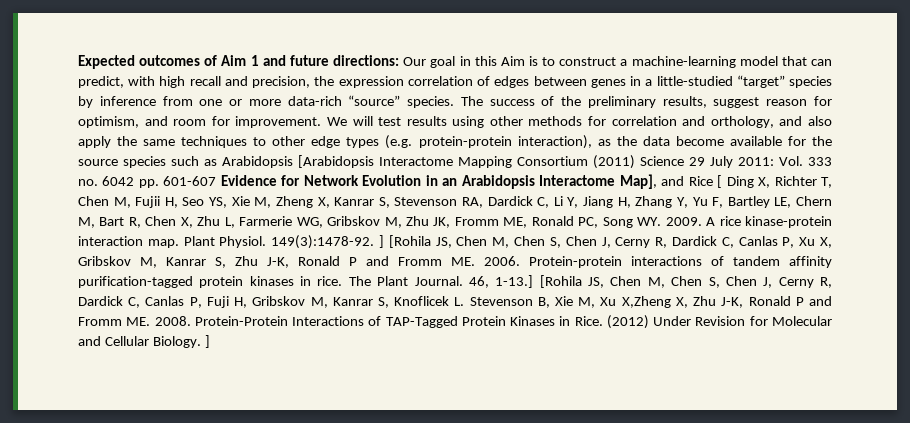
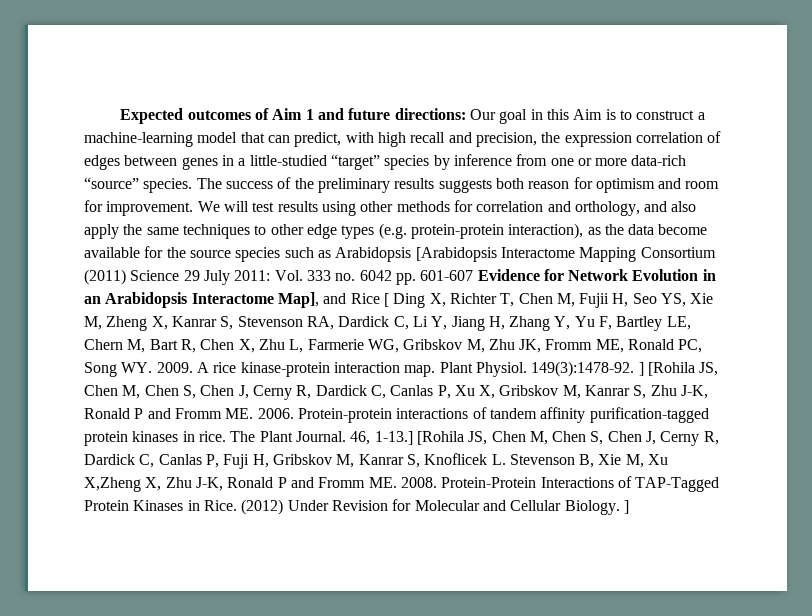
[662,96,760,108] results, suggest -> [394,178,524,193] results suggests both
[78,116,139,128] optimism, -> [595,178,655,193] optimism

